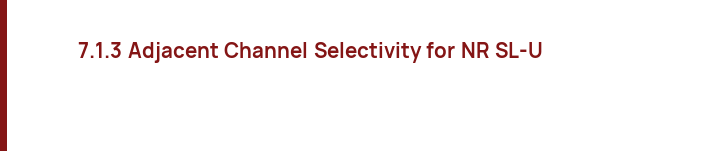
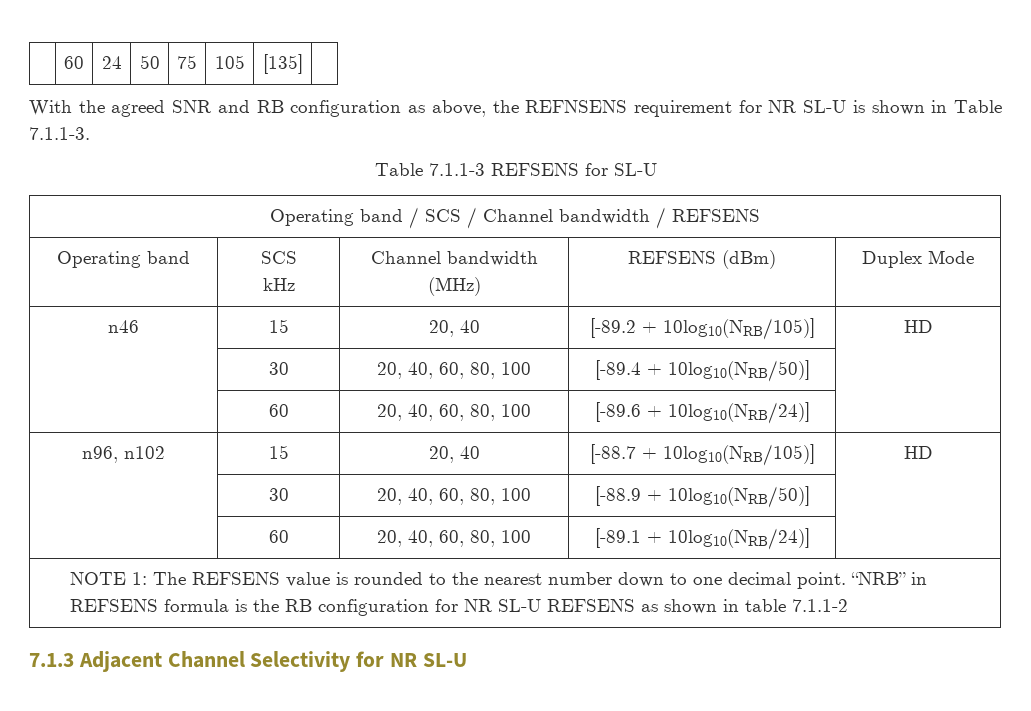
(78, 50) none -> [64,56,84,69] [101,56,122,69] [139,55,160,69] [177,55,197,69] [214,55,245,69] [262,54,303,74] [29,100,1002,117] [29,127,90,140] [374,163,657,176] [270,207,760,229] [57,251,190,268] [260,251,297,264] [262,278,295,291] [370,251,538,266] [427,277,481,296] [628,250,776,269] [862,250,974,268] [108,320,139,333] [268,319,289,333] [428,320,480,337] [589,318,815,340] [903,320,933,333] [268,362,289,375] [377,362,531,379] [594,360,810,382] [268,404,289,417] [377,404,531,421] [594,402,810,424] [82,446,165,463] [268,445,289,459] [428,446,480,463] [589,444,815,466] [903,446,933,459] [268,488,289,501] [377,488,531,505] [594,486,810,508] [268,530,289,543] [377,530,531,547] [594,528,810,550] [70,572,928,589] [70,599,849,616] | 60 | 24 | 50 | 75 | 105 | [135] | // With the agreed SNR and RB configuration as above, the REFNSENS requirement for NR SL-U is shown in Table 7.1.1-3. // Table 7.1.1-3 REFSENS for SL-U // Operating band / SCS / Channel bandwidth / REFSENS // Operating band | SCS // kHz | Channel bandwidth (MHz) | REFSENS (dBm) | Duplex Mode // n46 | 15 | 20, 40 | [-89.2 + 10log10(NRB/105)] | HD // | 30 | 20, 40, 60, 80, 100 | [-89.4 + 10log10(NRB/50)] | // | 60 | 20, 40, 60, 80, 100 | [-89.6 + 10log10(NRB/24)] | // n96, n102 | 15 | 20, 40 | [-88.7 + 10log10(NRB/105)] | HD // | 30 | 20, 40, 60, 80, 100 | [-88.9 + 10log10(NRB/50)] | // | 60 | 20, 40, 60, 80, 100 | [-89.1 + 10log10(NRB/24)] | // NOTE 1: The REFSENS value is rounded to the nearest number down to one decimal point. “NRB” in REFSENS formula is the RB configuration for NR SL-U REFSENS as shown in table 7.1.1-2 //

